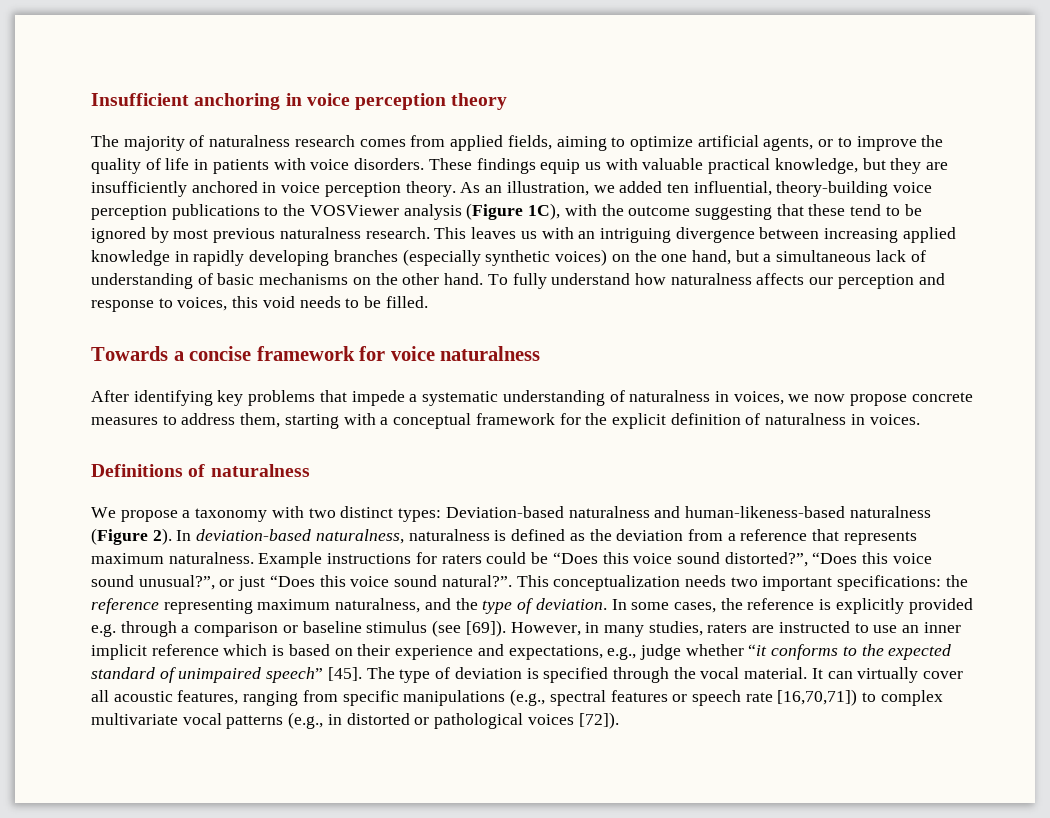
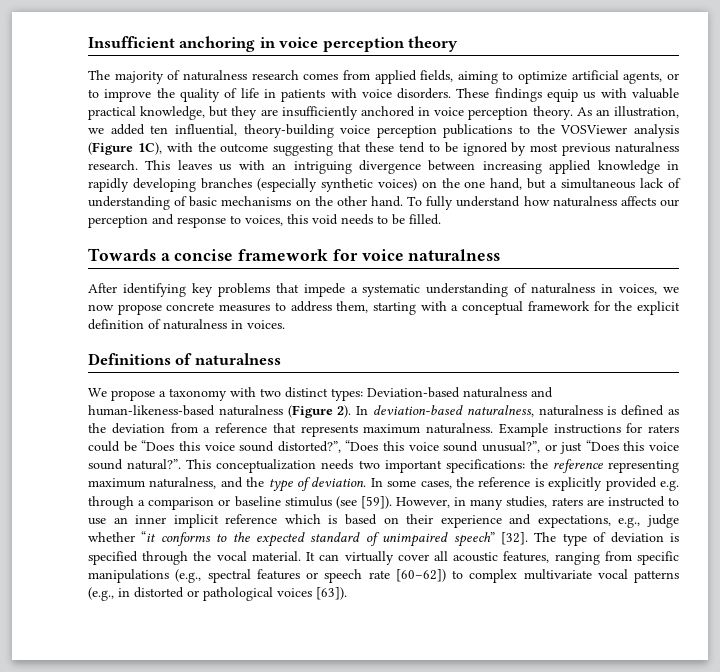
[465,620,506,637] [69]). -> [360,496,392,509] [59]).
[327,667,362,681] [45]. -> [500,532,528,545] [32].
[777,689,858,706] [16,70,71]) -> [395,569,446,582] [60–62])
[578,712,619,729] [72]). -> [316,587,347,600] [63]).

